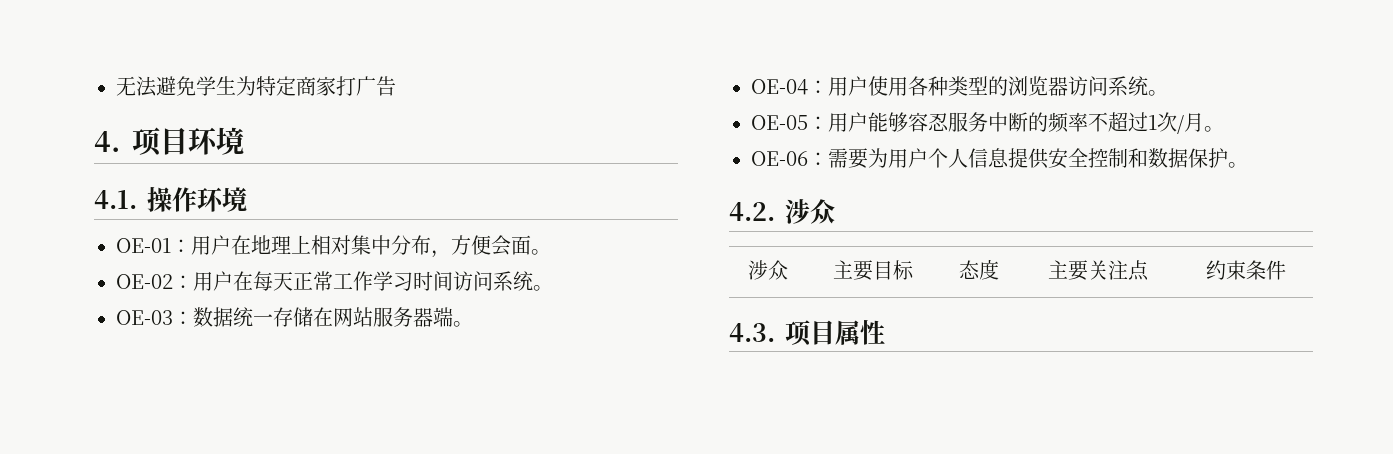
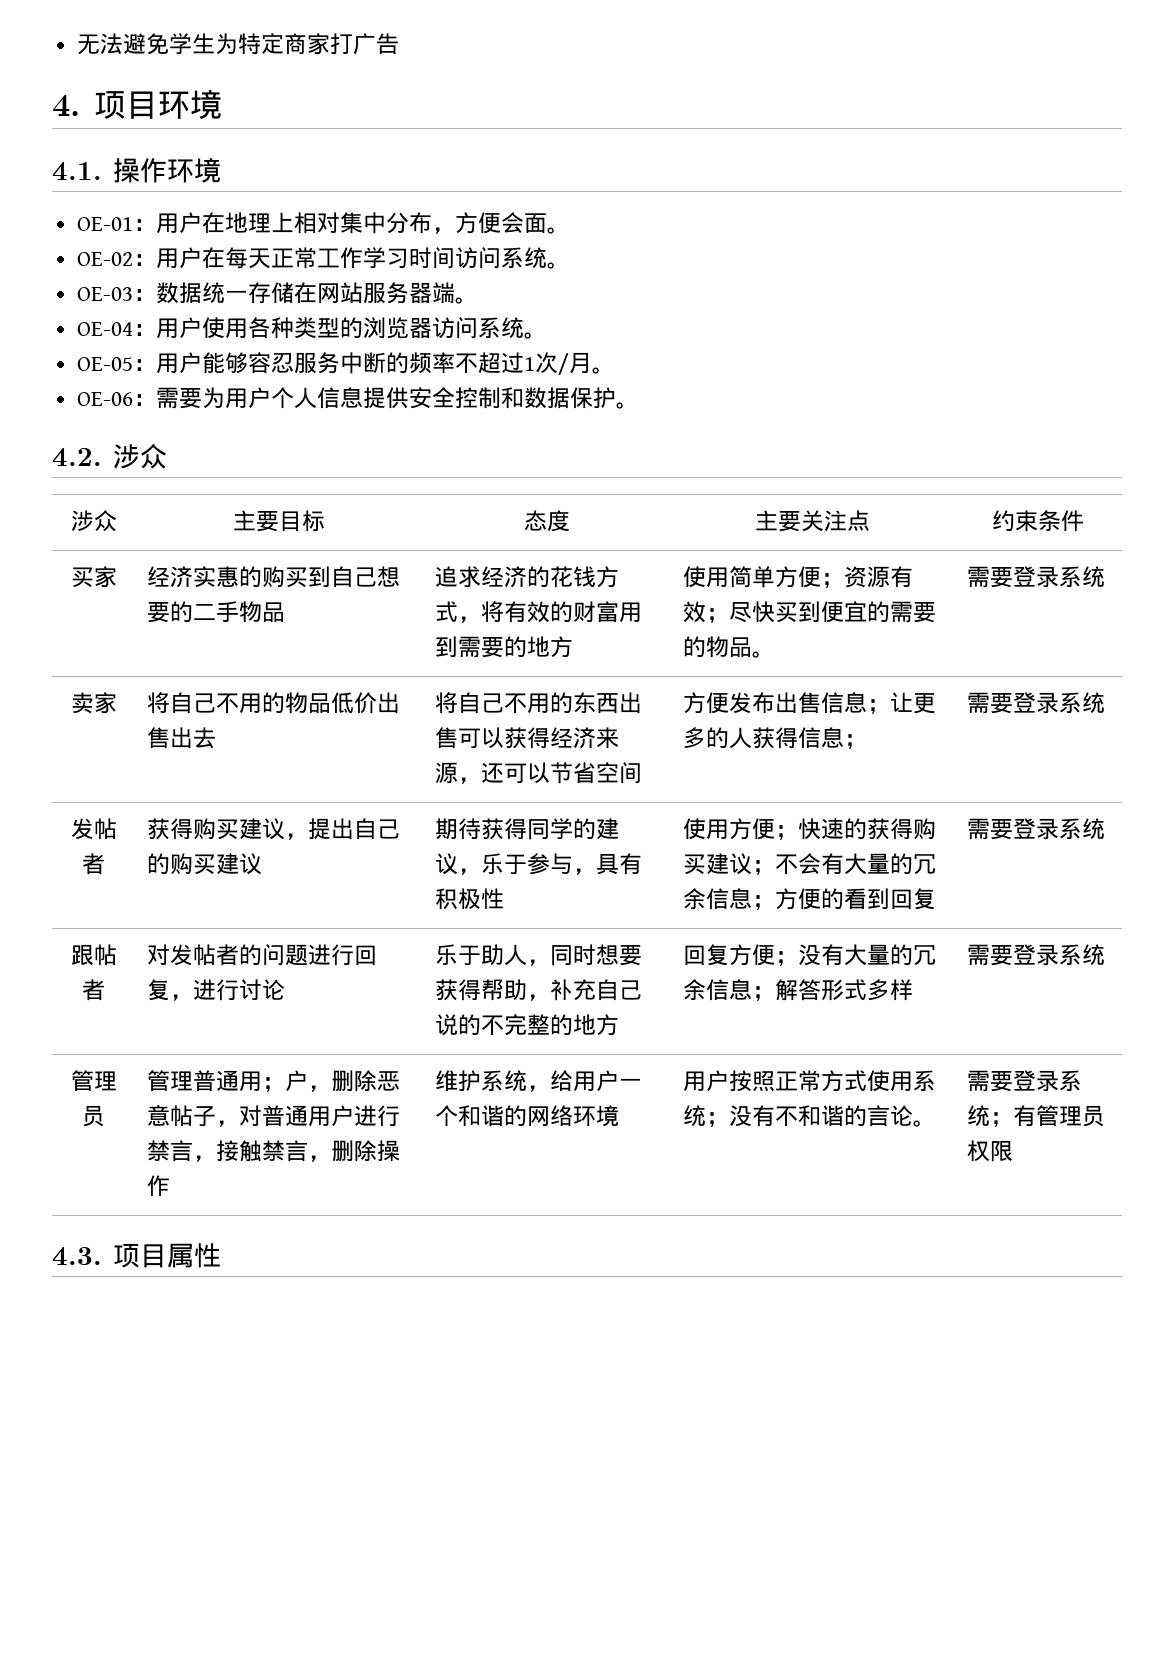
(1286, 270) none -> [70,566,117,588] [146,566,400,588] [146,601,285,623] [434,566,619,588] [434,601,642,623] [434,636,573,658] [682,566,913,588] [682,601,936,623] [682,636,775,658] [966,566,1105,588] [70,692,117,714] [146,692,400,714] [146,727,216,749] [434,692,642,714] [434,727,619,749] [434,762,642,784] [682,692,936,714] [682,727,867,749] [966,692,1105,714] [70,818,117,840] [82,853,105,875] [146,818,400,840] [146,853,262,875] [434,818,619,840] [434,853,642,875] [434,888,504,910] [682,818,936,840] [682,853,936,875] [682,888,936,910] [966,818,1105,840] [70,944,117,966] [82,979,105,1001] [146,944,377,966] [146,979,285,1001] [434,944,642,966] [434,979,642,1001] [434,1014,619,1036] [682,944,936,966] [682,979,913,1001] [966,944,1105,966] [70,1070,117,1092] [82,1105,105,1127] [146,1070,400,1092] [146,1105,400,1127] [146,1140,400,1162] [146,1175,170,1197] [434,1070,642,1092] [434,1105,619,1127] [682,1070,936,1092] [682,1105,936,1127] [966,1070,1082,1092] [966,1105,1105,1127] [966,1140,1013,1162] // 买家 | 经济实惠的购买到自己想要的二手物品 | 追求经济的花钱方式，将有效的财富用到需要的地方 | 使用简单方便；资源有效；尽快买到便宜的需要的物品。 | 需要登录系统 // 卖家 | 将自己不用的物品低价出售出去 | 将自己不用的东西出售可以获得经济来源，还可以节省空间 | 方便发布出售信息；让更多的人获得信息； | 需要登录系统 // 发帖者 | 获得购买建议，提出自己的购买建议 | 期待获得同学的建议，乐于参与，具有积极性 | 使用方便；快速的获得购买建议；不会有大量的冗余信息；方便的看到回复 | 需要登录系统 // 跟帖者 | 对发帖者的问题进行回复，进行讨论 | 乐于助人，同时想要获得帮助，补充自己说的不完整的地方 | 回复方便；没有大量的冗余信息；解答形式多样 | 需要登录系统 // 管理员 | 管理普通用；户，删除恶意帖子，对普通用户进行禁言，接触禁言，删除操作 | 维护系统，给用户一个和谐的网络环境 | 用户按照正常方式使用系统；没有不和谐的言论。 | 需要登录系统；有管理员权限

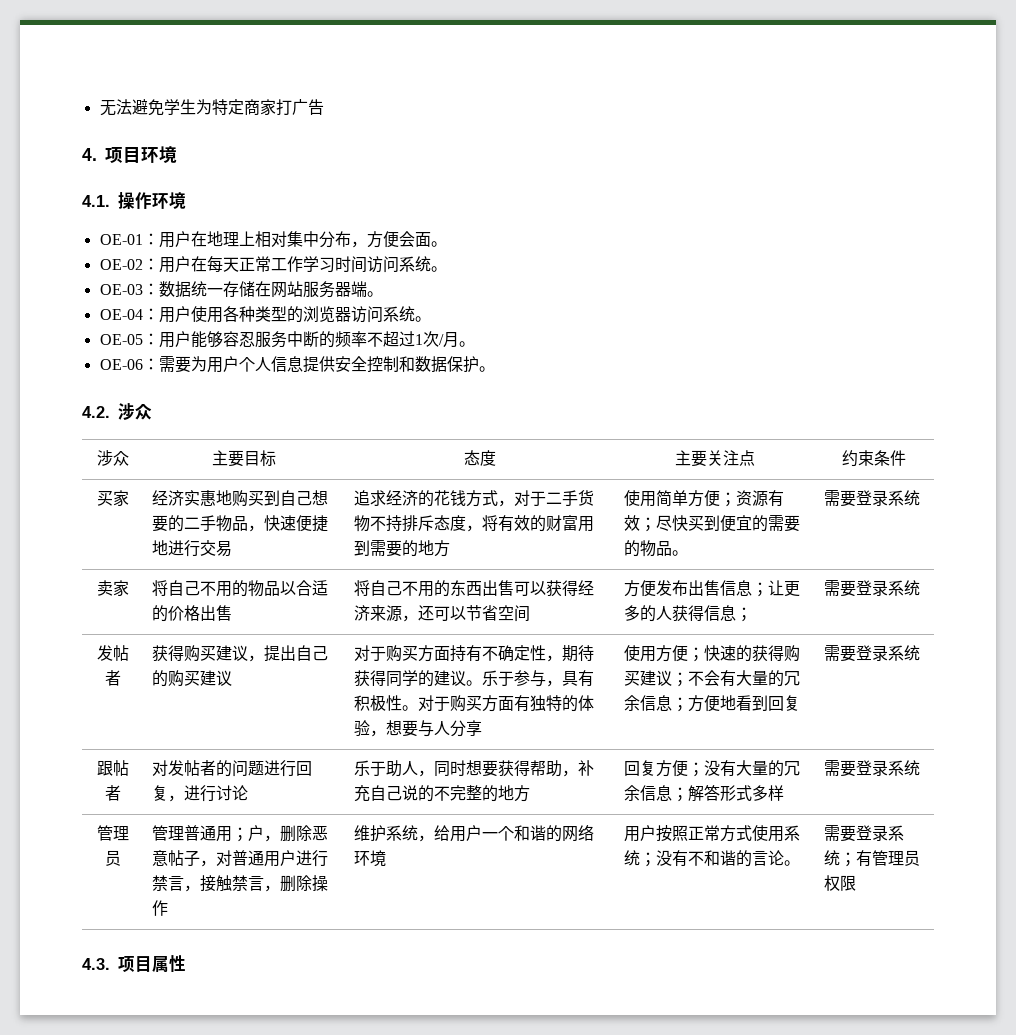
[238,566,262,588] 的 -> [216,490,233,506] 地
(285, 612) none -> [248,515,329,532] [152,540,233,557] ，快速便捷地进行交易
(481, 619) none -> [514,490,595,507] [354,515,483,532] 对于二手货物不持排斥态度，
[330,692,400,714] [146,727,216,749] 低价出售出去 -> [280,580,329,596] [152,605,233,622] 以合适的价格出售
(262, 864) none -> [354,645,563,662] 对于购买方面持有不确定性，
[457,868,481,875] ， -> [466,680,483,686] 。
(504, 899) none -> [402,695,595,712] [354,720,483,737] 。对于购买方面有独特的体验，想要与人分享
[820,888,844,910] 的 -> [720,695,737,711] 地

